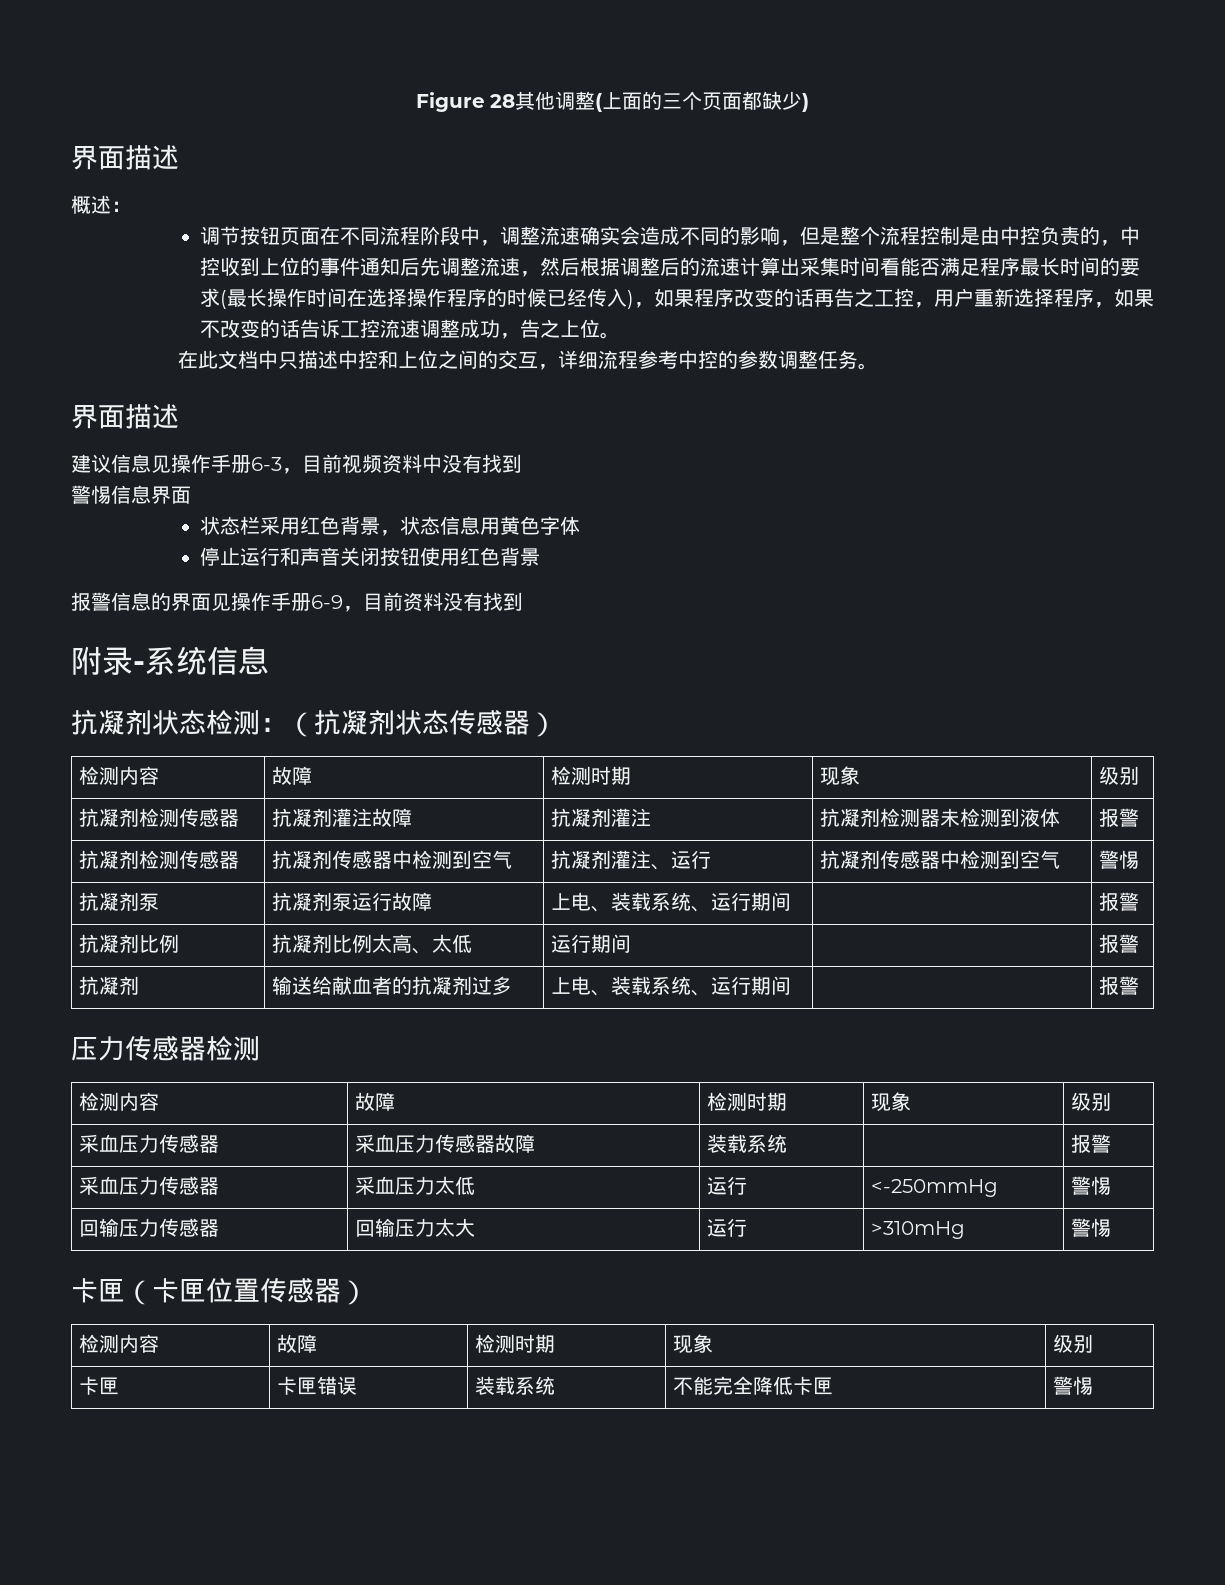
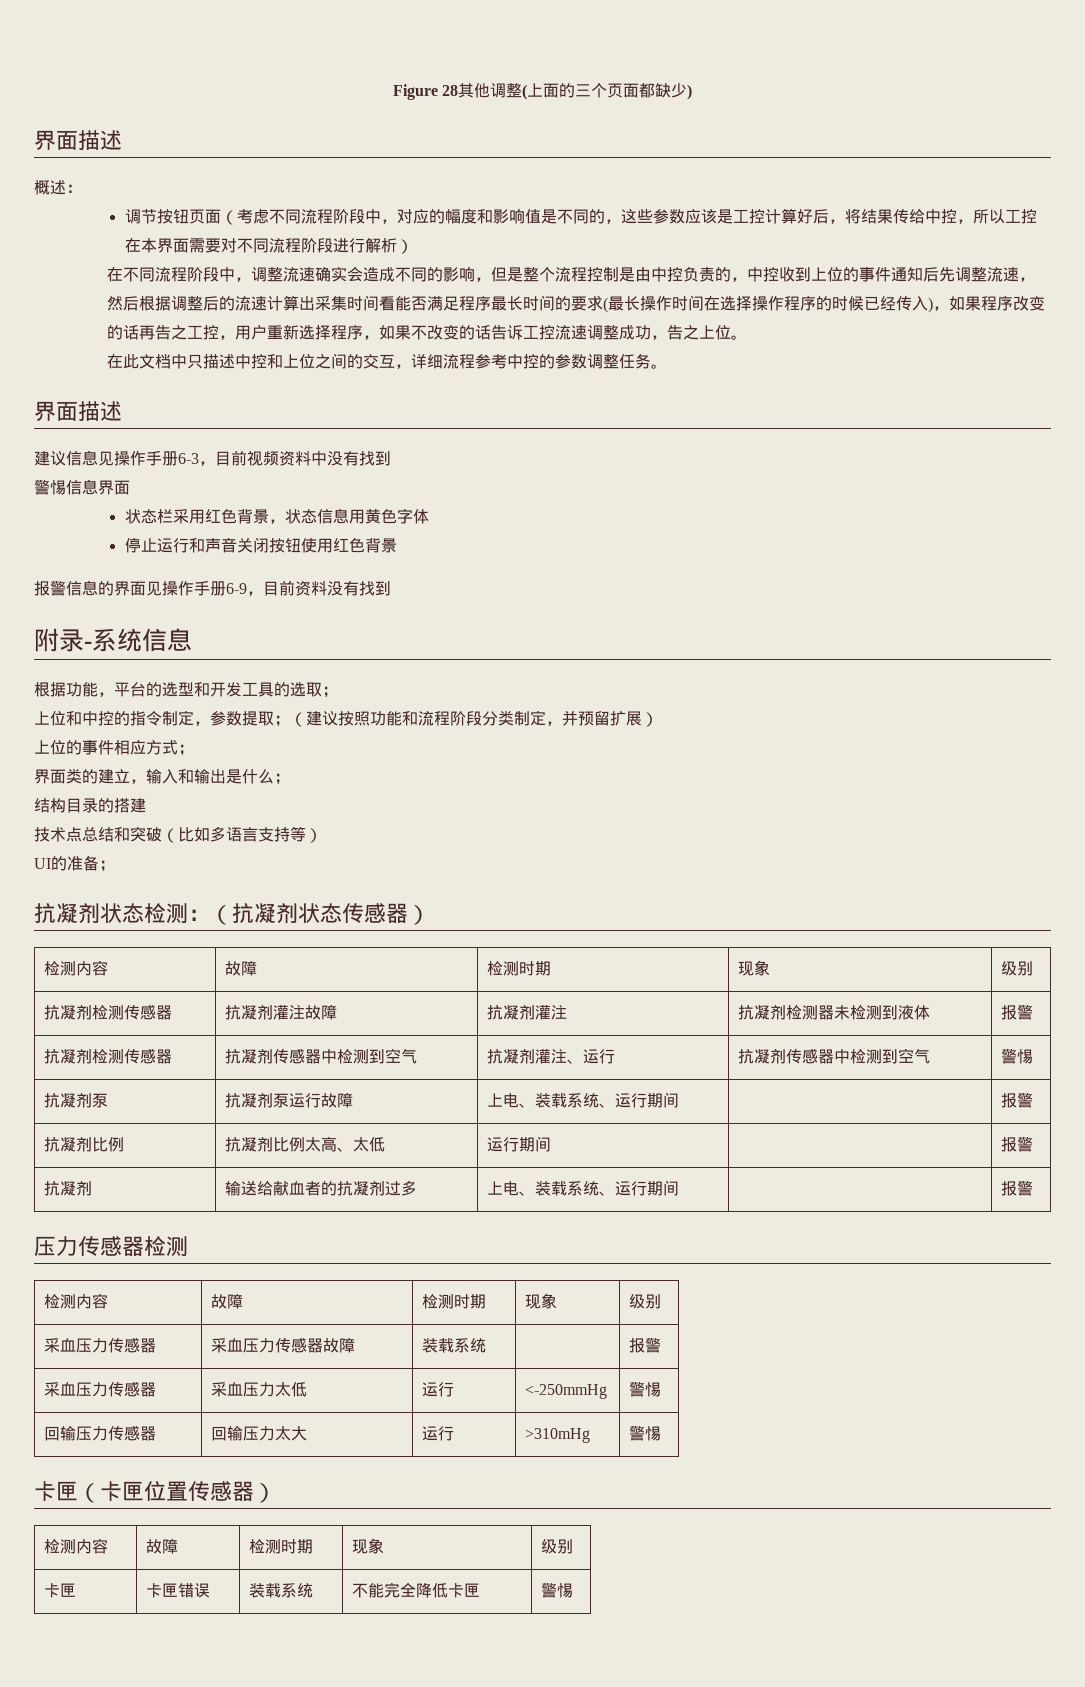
(320, 236) none -> [220,208,1037,225] [124,238,413,254] （考虑不同流程阶段中，对应的幅度和影响值是不同的，这些参数应该是工控计算好后，将结果传给中控，所以工控在本界面需要对不同流程阶段进行解析） //
(269, 660) none -> [34,682,338,698] [34,710,658,727] [34,740,194,756] [34,768,290,785] [34,798,146,813] [34,826,322,843] [34,855,115,872] // 根据功能，平台的选型和开发工具的选取； // 上位和中控的指令制定，参数提取；（建议按照功能和流程阶段分类制定，并预留扩展） // 上位的事件相应方式； // 界面类的建立，输入和输出是什么； // 结构目录的搭建 // 技术点总结和突破（比如多语言支持等） // UI的准备；

